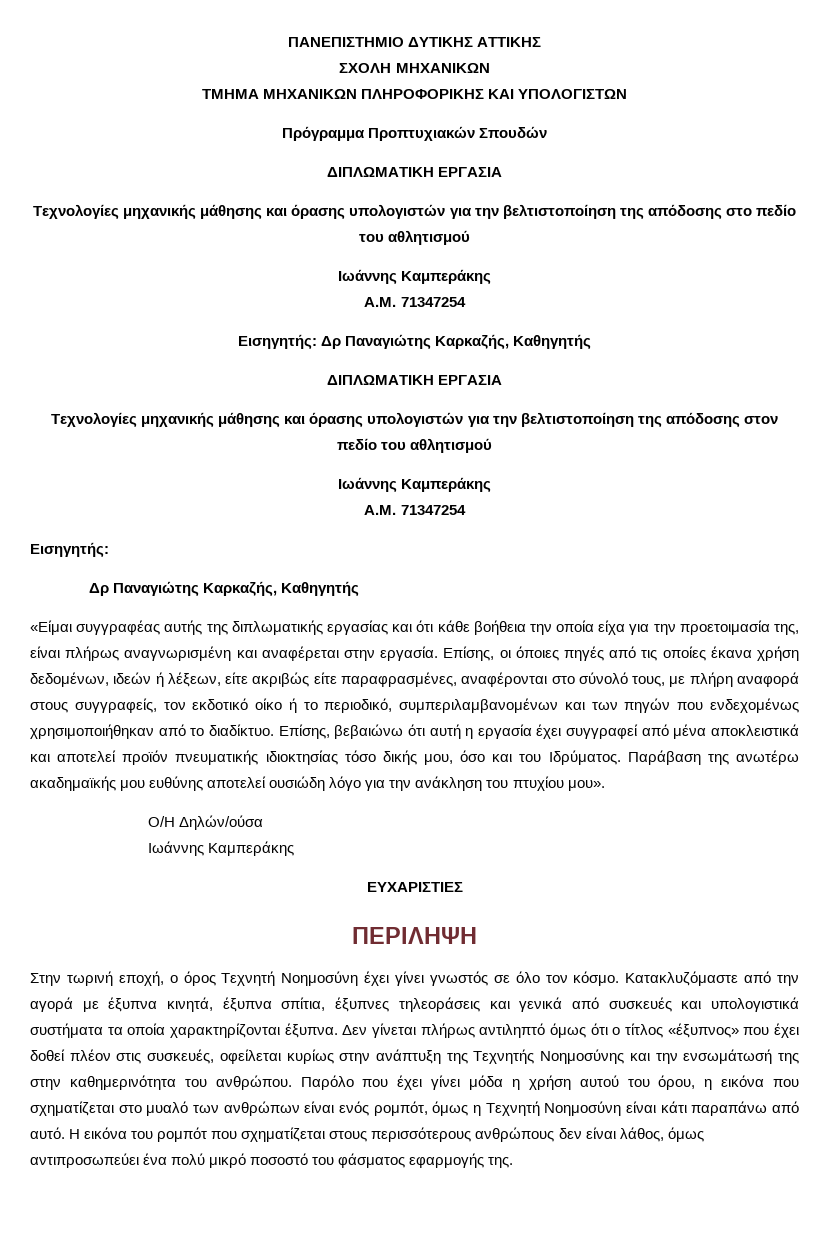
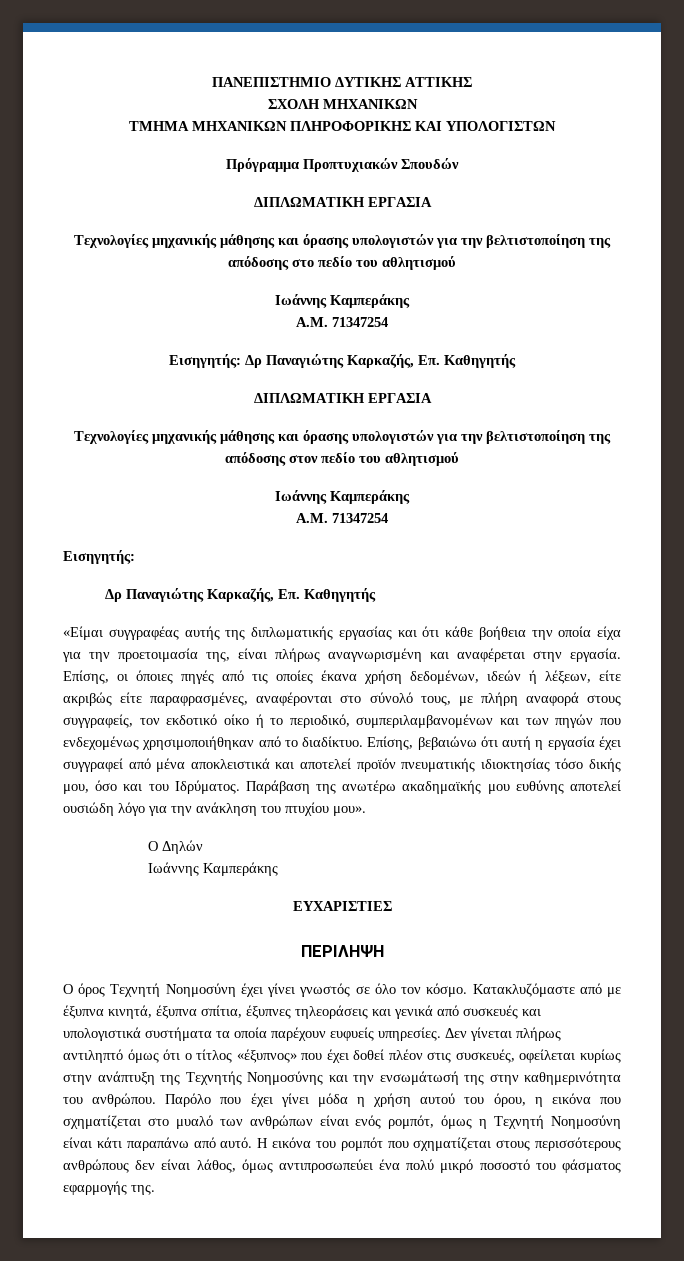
(510, 341) none -> [418,355,440,365] Επ.
(278, 588) none -> [278,589,301,599] Επ.
[148,815,264,830] Ο/Η Δηλών/ούσα -> [147,840,203,854] Ο Δηλών
[30,971,178,986] Στην τωρινή εποχή, ο -> [63,984,73,994] Ο
[777,975,799,986] [30,997,73,1012] την αγορά -> (602, 988) none
[170,1023,338,1038] χαρακτηρίζονται έξυπνα. -> [271,1027,441,1041] παρέχουν ευφυείς υπηρεσίες.

